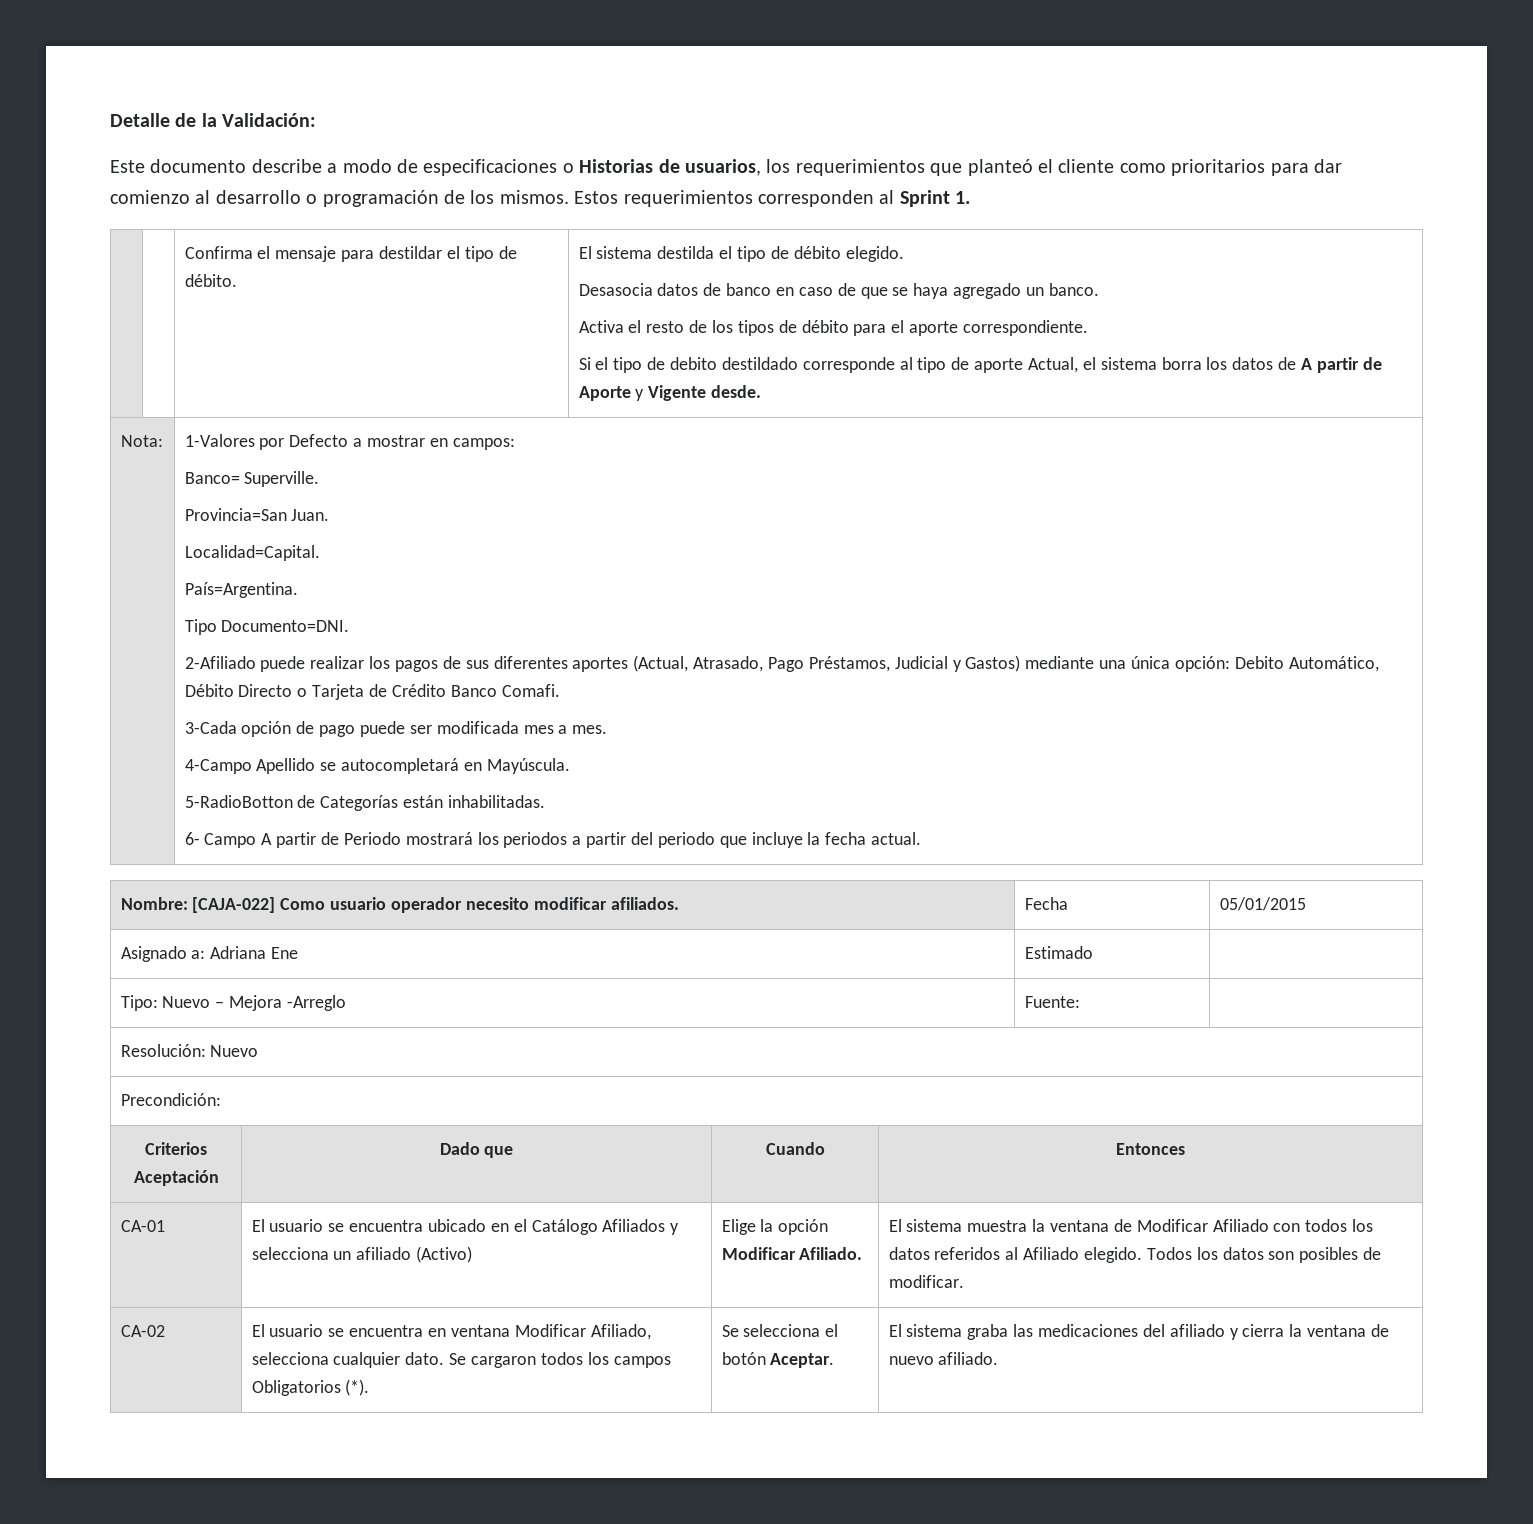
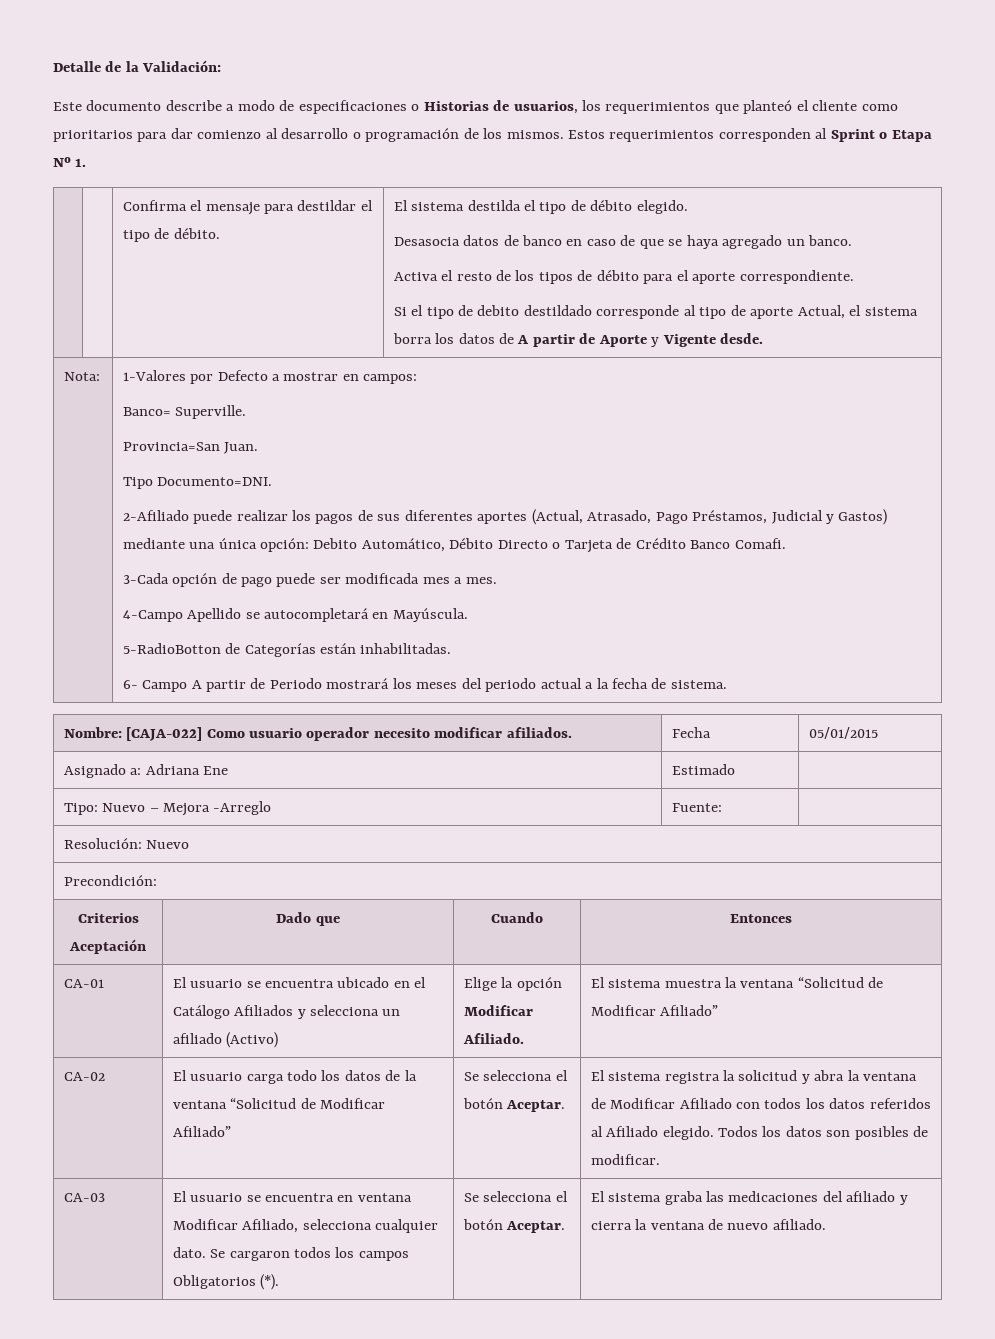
(950, 198) none -> [879,130,932,142] [53,157,71,167] o Etapa Nº
[184,545,320,561] [184,582,298,598] // Localidad=Capital. // País=Argentina. -> (259, 448) none
[503,832,922,848] periodos a partir del periodo que incluye la fecha actual. -> [416,678,727,692] meses del periodo actual a la fecha de sistema.
(1109, 1226) none -> [797,977,884,988] [590,1005,719,1016] [63,1072,105,1081] [172,1070,417,1084] [172,1098,386,1109] [172,1126,231,1137] [463,1070,568,1081] [462,1098,566,1112] [590,1070,918,1084] “Solicitud de Modificar Afiliado” // CA-02 | El usuario carga todo los datos de la ventana “Solicitud de Modificar Afiliado” | Se selecciona el botón Aceptar. | El sistema registra la solicitud y abra la ventana
[120,1325,165,1337] CA-02 -> [63,1193,105,1202] CA-03

